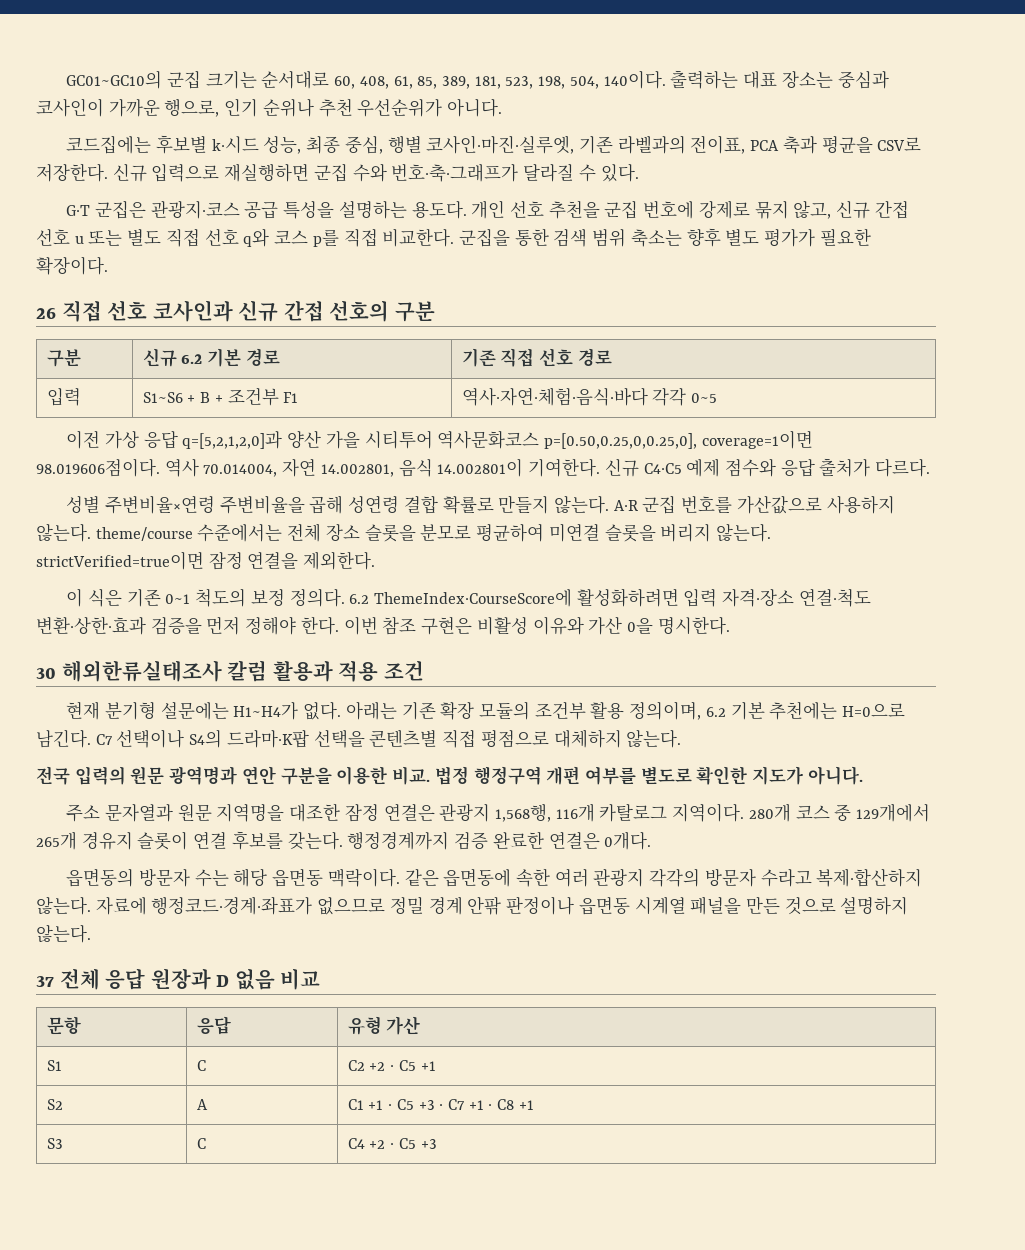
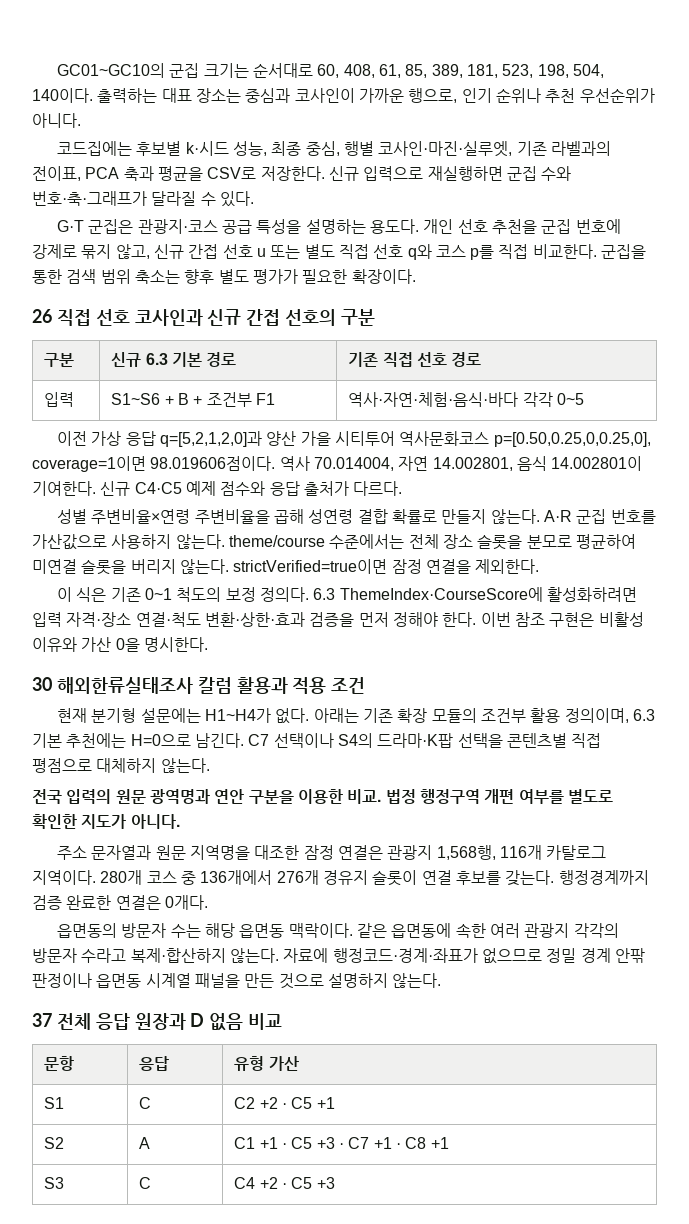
[181,354,203,364] 6.2 -> [145,353,168,365] 6.3
[349,594,370,604] 6.2 -> [313,588,336,600] 6.3
[705,707,726,717] 6.2 -> [632,709,655,721] 6.3
[856,803,931,822] [36,831,77,850] 129개에서 265개 -> [200,870,319,885] 136개에서 276개

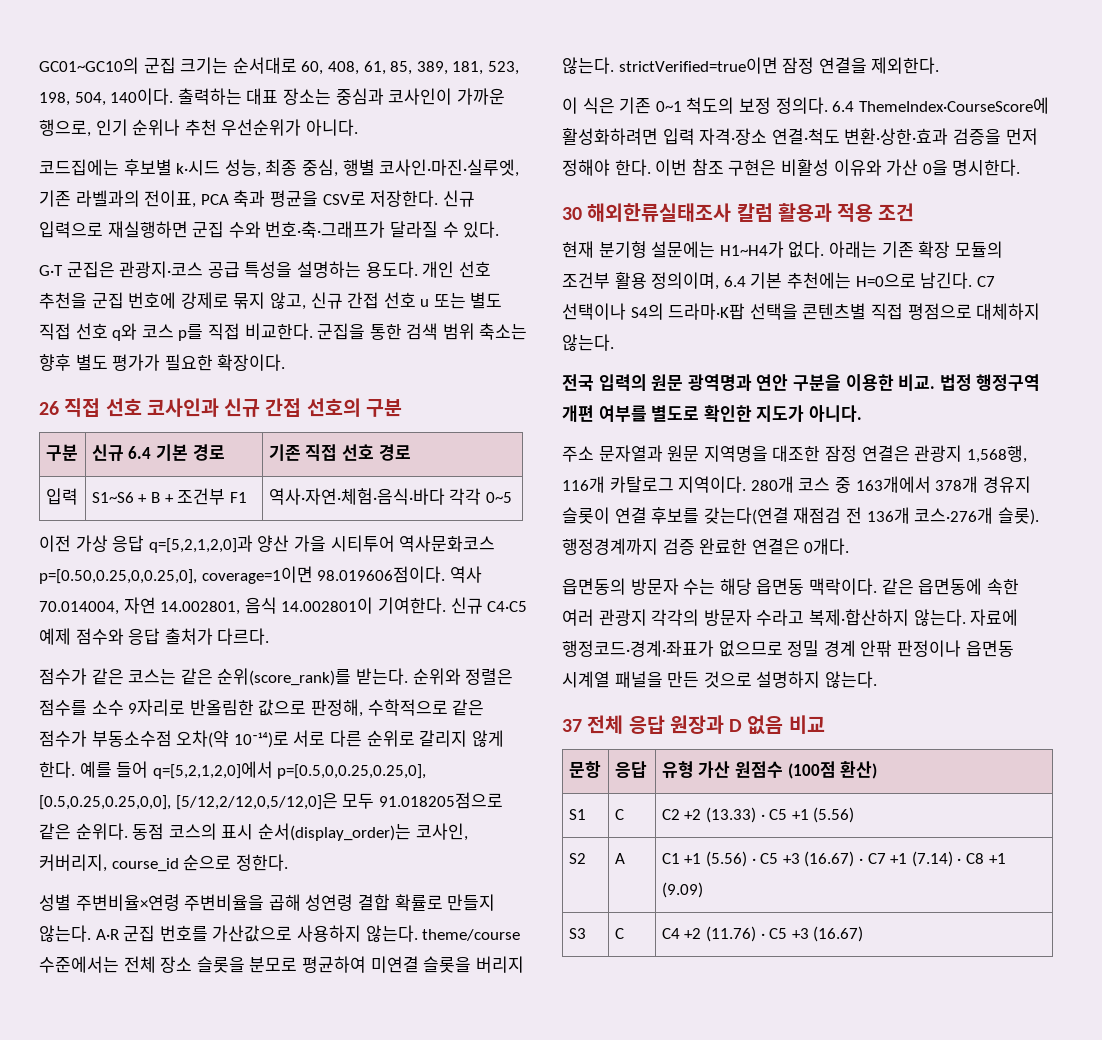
[145,353,168,365] 6.3 -> [128,446,152,459] 6.4
(403, 488) none -> [39,668,514,686] [39,699,485,717] [39,730,504,748] [39,761,427,779] [39,792,503,810] [39,823,468,841] [39,854,288,872] // 점수가 같은 코스는 같은 순위(score_rank)를 받는다. 순위와 정렬은 점수를 소수 9자리로 반올림한 값으로 판정해, 수학적으로 같은 점수가 부동소수점 오차(약 10⁻¹⁴)로 서로 다른 순위로 갈리지 않게 한다. 예를 들어 q=[5,2,1,2,0]에서 p=[0.5,0,0.25,0.25,0], [0.5,0.25,0.25,0,0], [5/12,2/12,0,5/12,0]은 모두 91.018205점으로 같은 순위다. 동점 코스의 표시 순서(display_order)는 코사인, 커버리지, course_id 순으로 정한다.
[313,588,336,600] 6.3 -> [832,101,855,112] 6.4
[632,709,655,721] 6.3 -> [723,276,746,287] 6.4
[200,870,319,885] 136개에서 276개 -> [855,476,979,493] 163개에서 378개
[505,870,555,886] 갖는다. -> [703,507,1039,525] 갖는다(연결 재점검 전 136개 코스·276개 슬롯).
(299, 1063) none -> [735,761,878,779] 원점수 (100점 환산)
(278, 1103) none -> [706,807,757,823] (13.33)
(335, 1103) none -> [813,807,855,823] (5.56)
[282,1137,335,1149] · C5 +3 -> [706,851,855,867] (5.56) · C5 +3 (16.67)
(392, 1143) none -> [911,851,953,867] (7.14)
(449, 1143) none -> [661,882,703,898] (9.09)
[282,1177,335,1189] · C5 +3 -> [706,926,864,942] (11.76) · C5 +3 (16.67)

